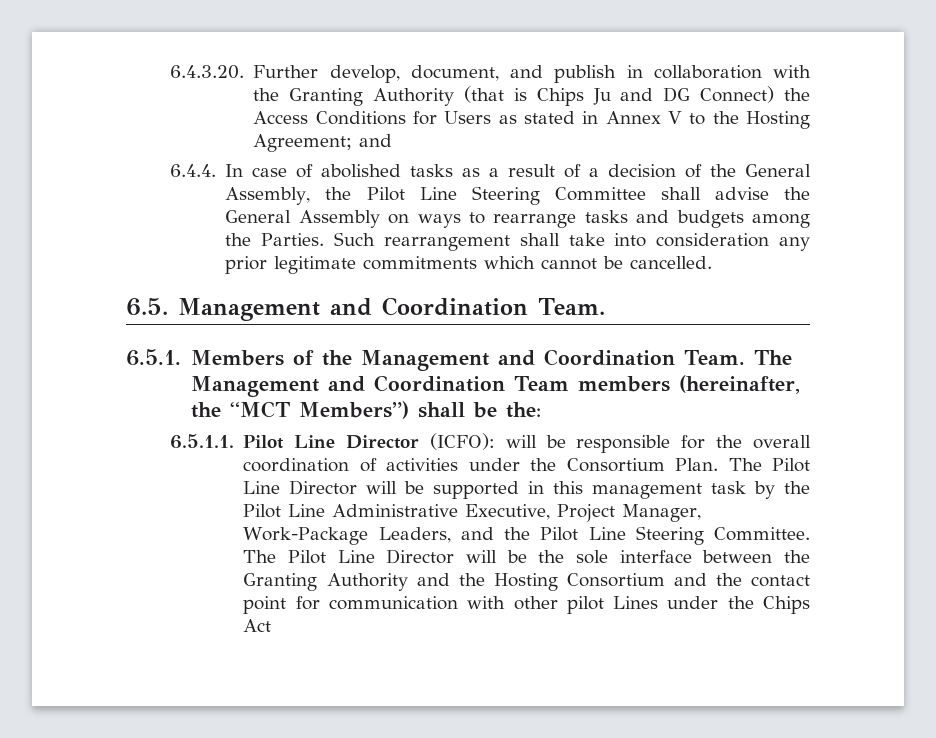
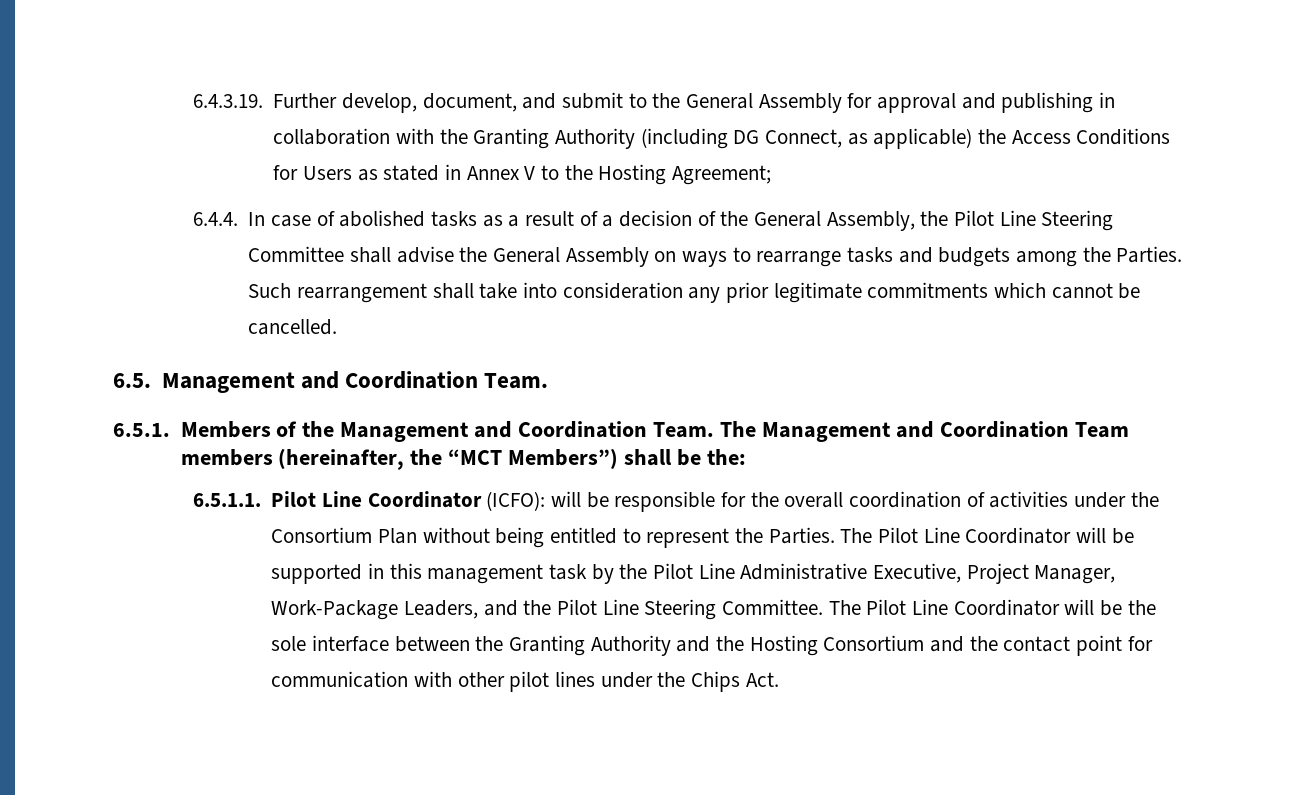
[169,65,244,79] 6.4.3.20. -> [192,94,263,108] 6.4.3.19.
[554,65,617,83] publish -> [562,92,1094,113] submit to the General Assembly for approval and publishing
[463,86,775,106] (that is Chips Ju and DG Connect) -> [640,128,973,149] (including DG Connect, as applicable)
[359,134,393,147] and -> (772, 175) none
[346,435,420,449] Director -> [367,491,482,508] Coordinator
[675,458,810,472] [243,480,358,495] Plan. The Pilot Line Director -> [377,527,1072,548] Plan without being entitled to represent the Parties. The Pilot Line Coordinator
[386,549,455,564] Director -> [953,599,1060,616] Coordinator
[613,596,659,609] Lines -> [555,671,596,687] lines
[243,619,272,632] Act -> [745,672,779,687] Act.

